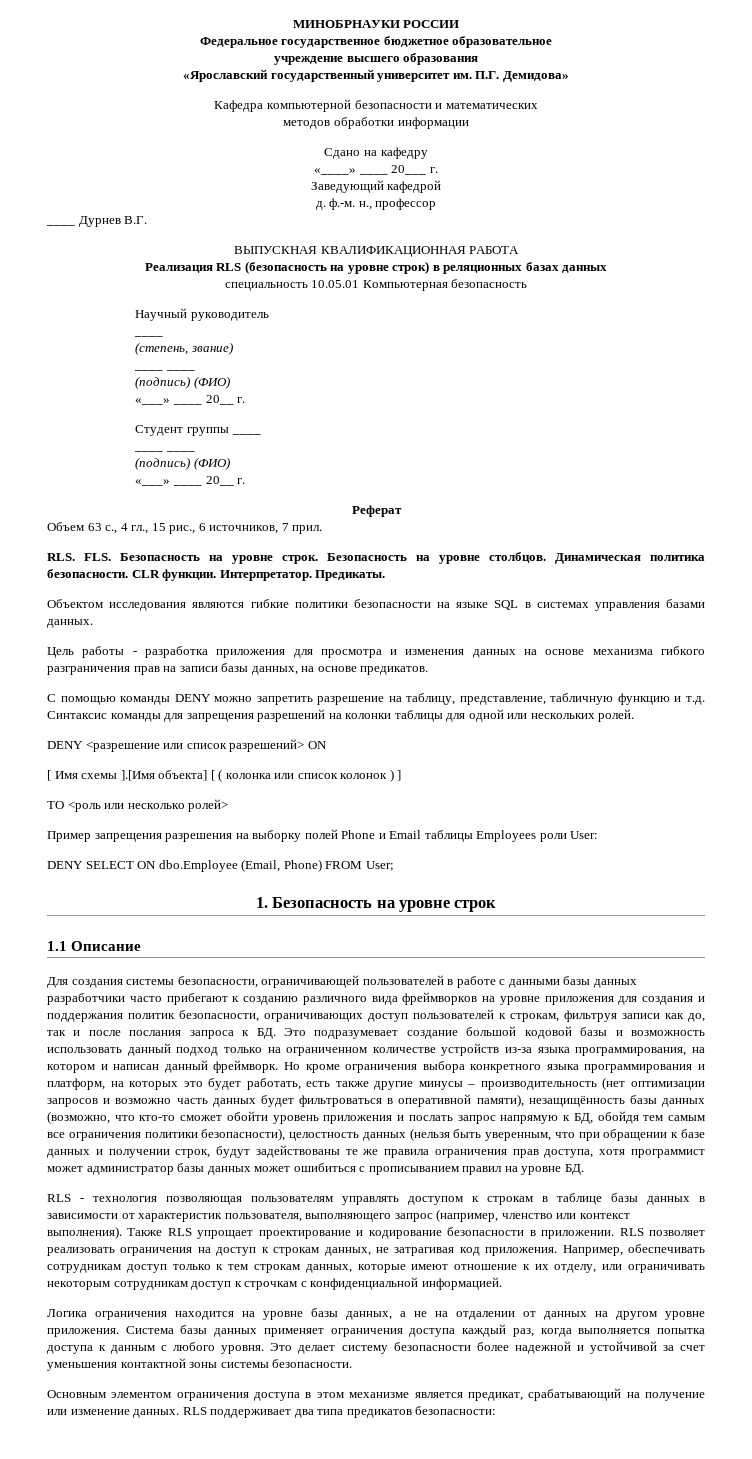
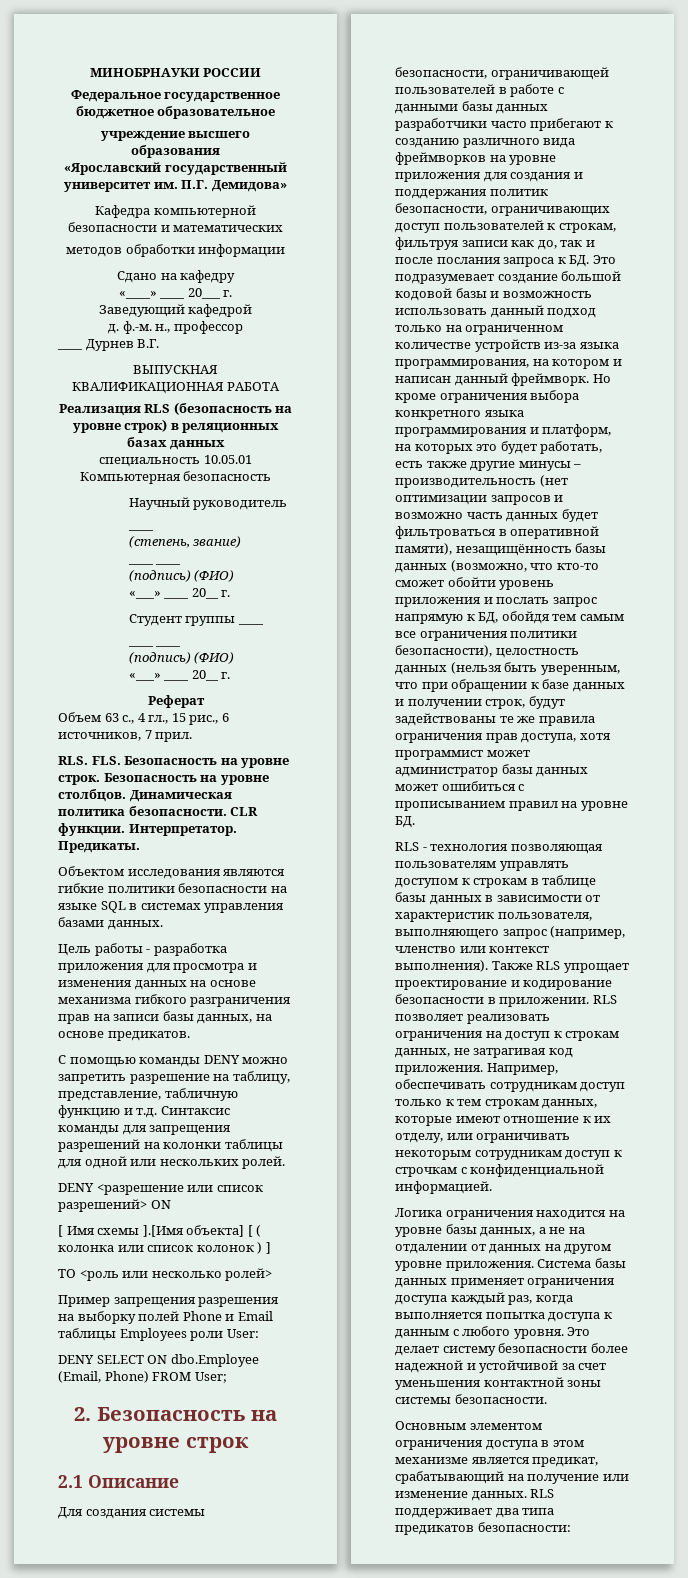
[255,897,268,908] 1. -> [74,1407,92,1421] 2.
[47,941,67,951] 1.1 -> [58,1475,83,1488] 2.1

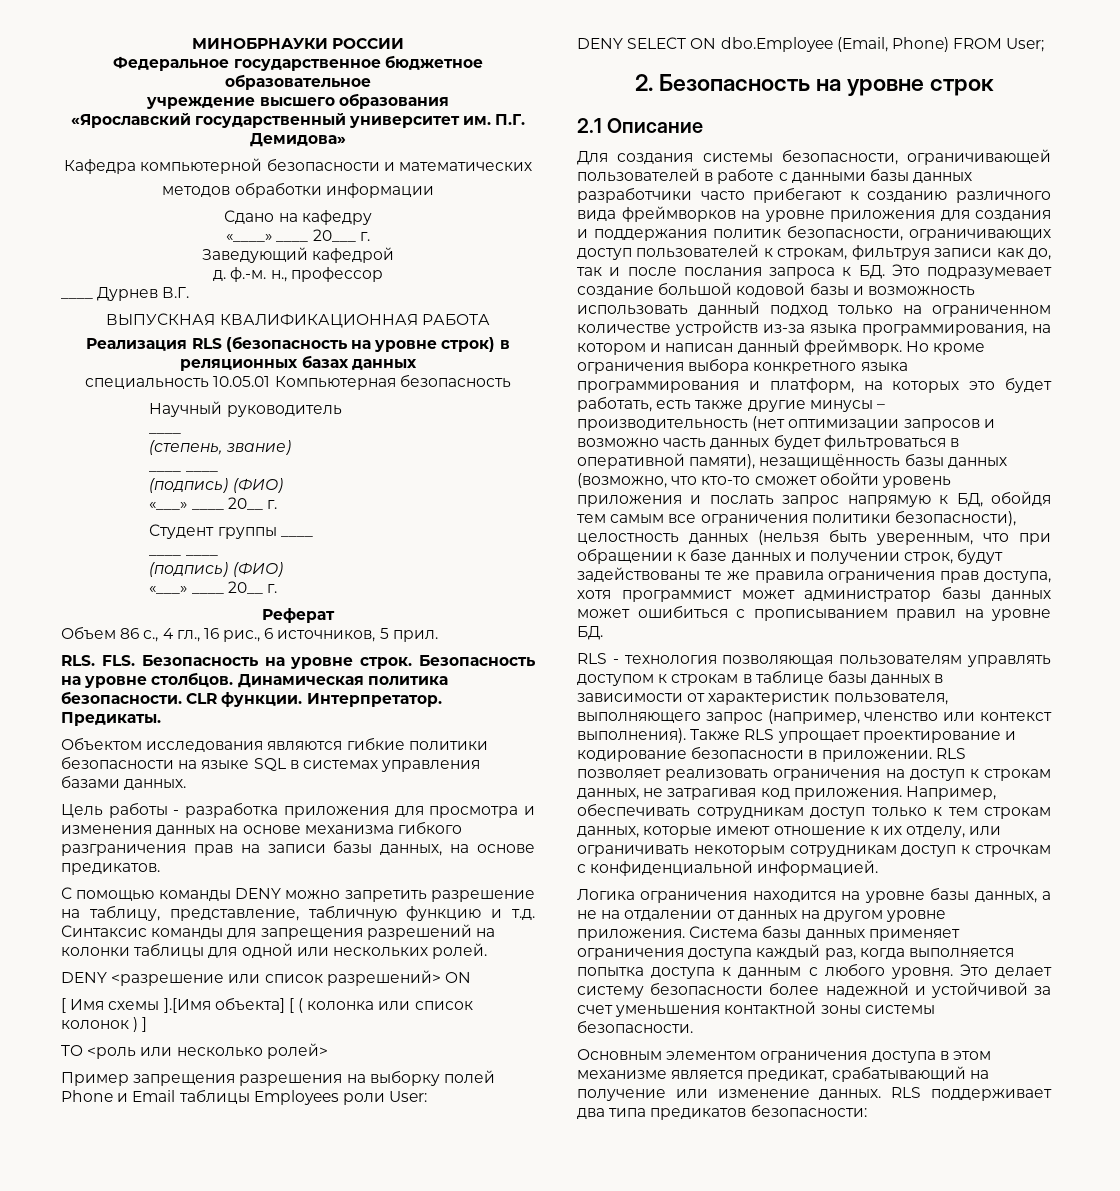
[104,713,119,722] 63 -> [120,628,140,639] 86
[171,713,186,722] 15 -> [203,628,219,639] 16
[144,730,152,739] 7 -> [379,628,389,639] 5

